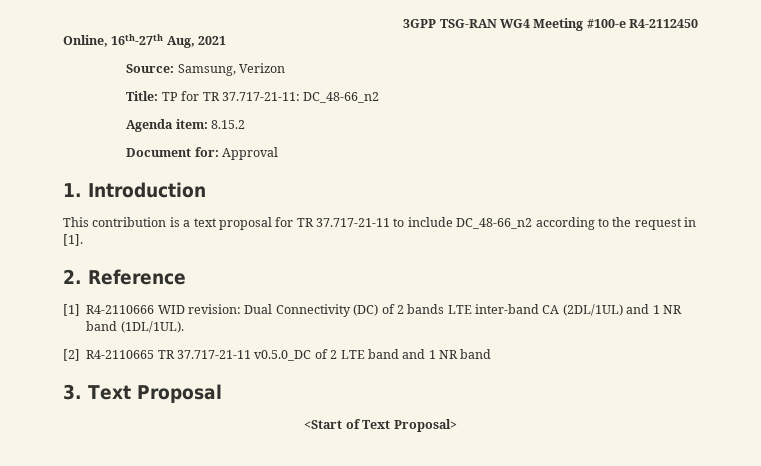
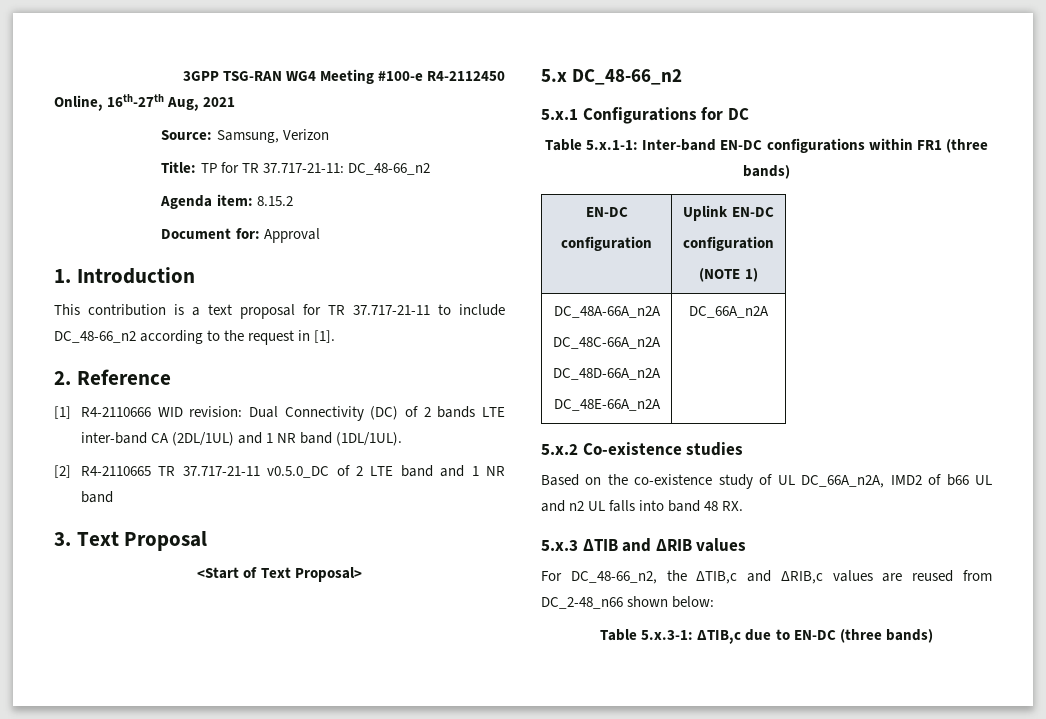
(457, 425) none -> [541,69,683,85] [541,107,749,124] [545,138,988,153] [743,165,790,179] [585,207,628,217] [561,236,652,251] [683,205,774,221] [683,236,774,251] [699,268,758,282] [553,306,661,318] [553,337,661,349] [553,368,661,380] [553,399,661,411] [689,306,769,318] [541,442,744,456] [541,474,992,489] [541,500,744,512] [541,538,747,552] [541,570,992,584] [541,596,715,609] [600,629,933,644] // 5.x DC_48-66_n2 // 5.x.1 Configurations for DC // Table 5.x.1-1: Inter-band EN-DC configurations within FR1 (three bands) // EN-DC // configuration | Uplink EN-DC // configuration // (NOTE 1) // DC_48A-66A_n2A // DC_48C-66A_n2A // DC_48D-66A_n2A // DC_48E-66A_n2A | DC_66A_n2A // 5.x.2 Co-existence studies // Based on the co-existence study of UL DC_66A_n2A, IMD2 of b66 UL and n2 UL falls into band 48 RX. // 5.x.3 ∆TIB and ∆RIB values // For DC_48-66_n2, the ΔTIB,c and ΔRIB,c values are reused from DC_2-48_n66 shown below: // Table 5.x.3-1: ΔTIB,c due to EN-DC (three bands)

